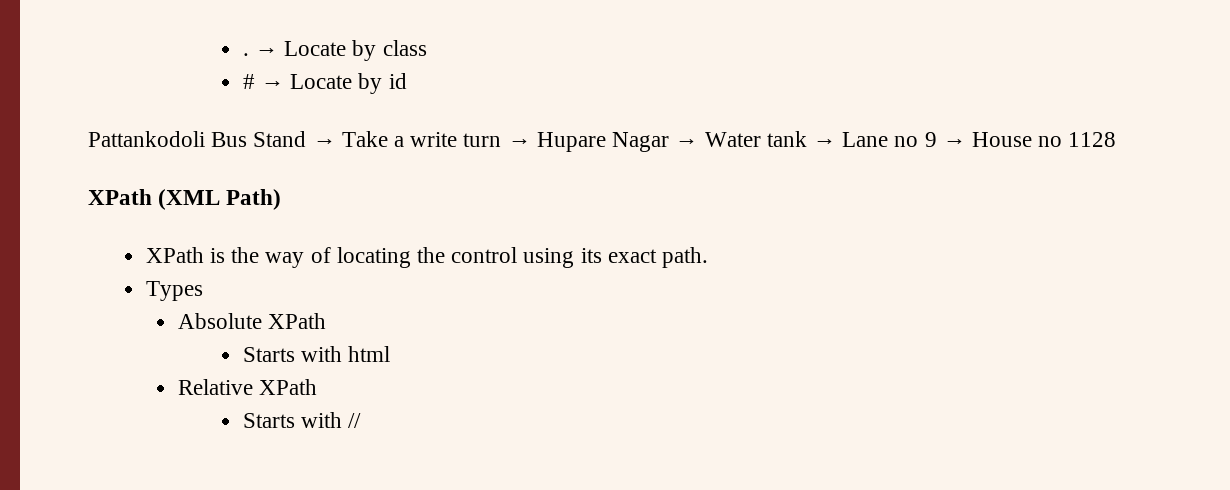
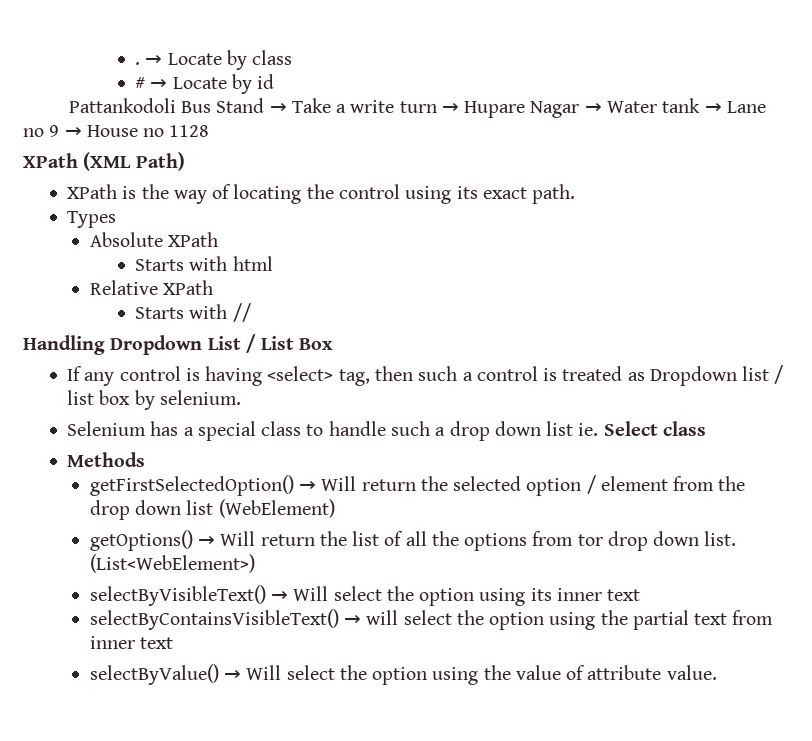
(362, 420) none -> [23,334,334,355] [67,365,784,386] [67,390,241,410] [67,421,706,441] [67,452,146,467] [89,475,746,496] [89,499,335,520] [89,530,737,551] [89,554,255,573] [89,585,641,606] [89,609,774,630] [89,636,174,649] [89,664,717,685] // Handling Dropdown List / List Box // If any control is having <select> tag, then such a control is treated as Dropdown list / list box by selenium. // Selenium has a special class to handle such a drop down list ie. Select class // Methods // getFirstSelectedOption() → Will return the selected option / element from the drop down list (WebElement) // getOptions() → Will return the list of all the options from tor drop down list. (List<WebElement>) // selectByVisibleText() → Will select the option using its inner text // selectByContainsVisibleText() → will select the option using the partial text from inner text // selectByValue() → Will select the option using the value of attribute value.

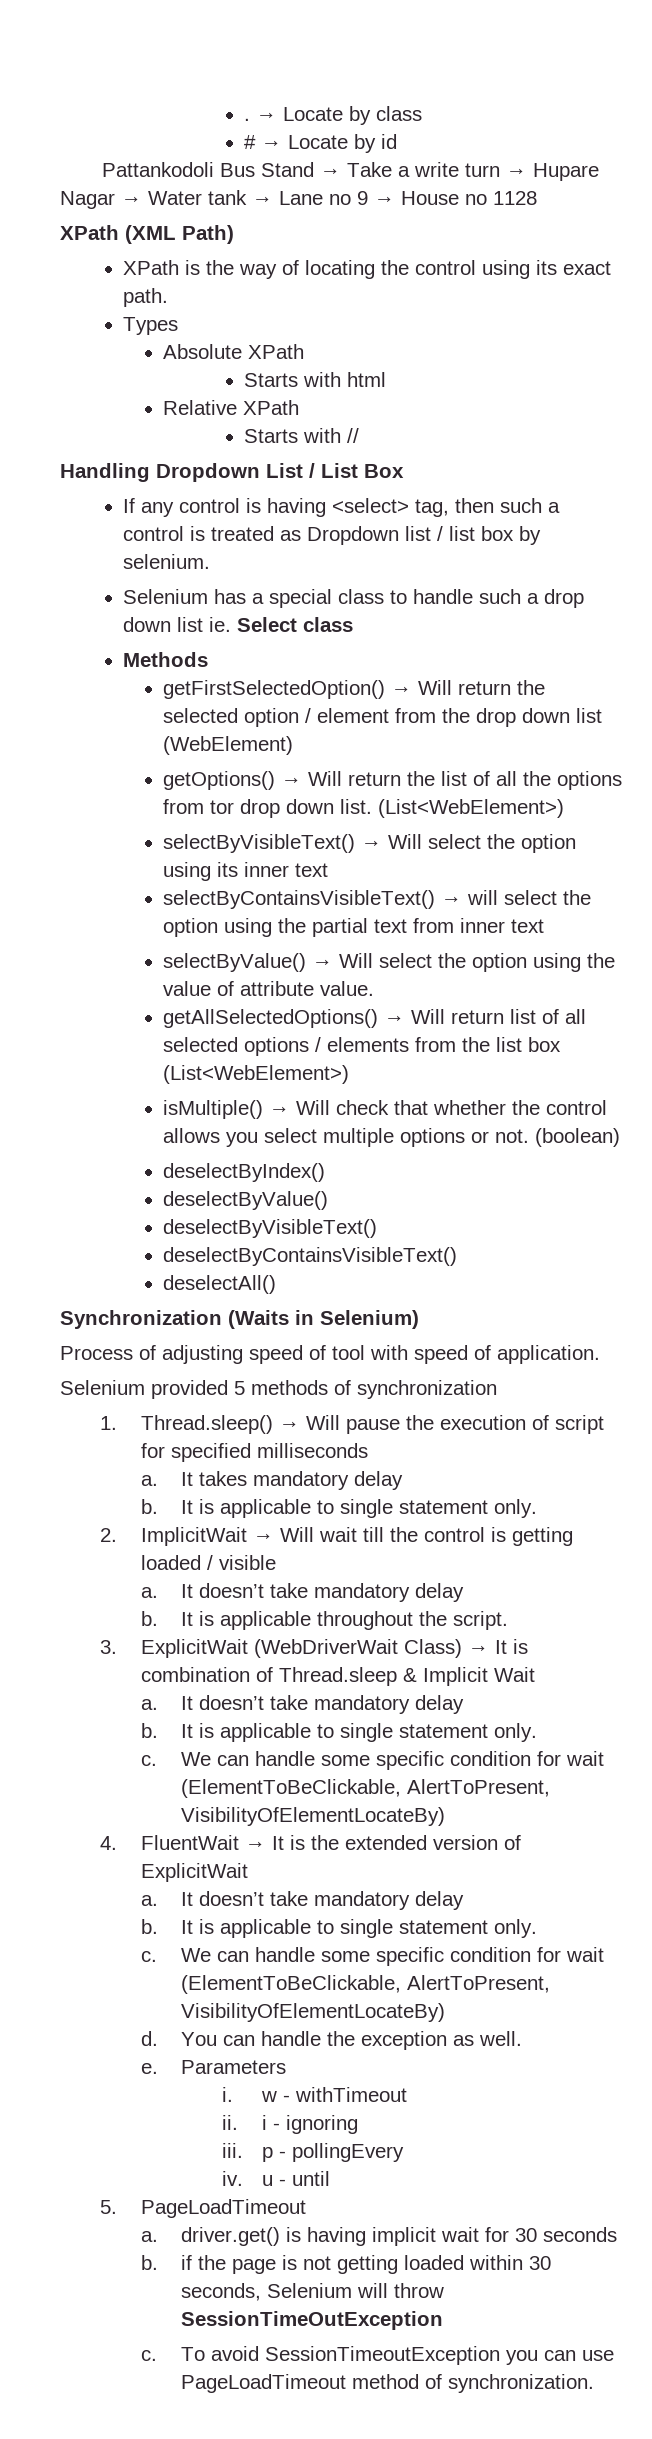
(717, 672) none -> [163,1009,587,1028] [163,1037,562,1056] [163,1065,350,1084] [163,1100,608,1119] [163,1128,621,1147] [163,1163,326,1182] [163,1191,329,1210] [163,1219,378,1238] [163,1247,458,1266] [163,1275,277,1294] [60,1310,419,1329] [60,1345,600,1364] [60,1380,497,1399] [100,1415,604,1434] [140,1443,368,1462] [140,1471,404,1490] [140,1499,538,1518] [100,1527,573,1546] [140,1555,276,1570] [140,1583,465,1602] [140,1611,509,1630] [100,1639,528,1658] [140,1667,535,1686] [140,1695,465,1714] [140,1723,538,1742] [140,1751,605,1770] [181,1779,551,1798] [181,1807,446,1826] [100,1835,521,1850] [140,1863,248,1882] [140,1891,465,1910] [140,1919,538,1938] [140,1947,605,1966] [181,1975,551,1994] [181,2003,446,2022] [140,2031,523,2050] [140,2060,287,2074] [221,2087,408,2102] [221,2115,359,2134] [221,2143,405,2162] [221,2171,331,2186] [100,2199,306,2218] [140,2227,618,2246] [140,2255,552,2274] [181,2283,445,2301] [181,2311,444,2330] [140,2346,615,2365] [181,2374,595,2393] // getAllSelectedOptions() → Will return list of all selected options / elements from the list box (List<WebElement>) // isMultiple() → Will check that whether the control allows you select multiple options or not. (boolean) // deselectByIndex() // deselectByValue() // deselectByVisibleText() // deselectByContainsVisibleText() // deselectAll() // Synchronization (Waits in Selenium) // Process of adjusting speed of tool with speed of application. // Selenium provided 5 methods of synchronization // 1. Thread.sleep() → Will pause the execution of script for specified milliseconds // a. It takes mandatory delay // b. It is applicable to single statement only. // 2. ImplicitWait → Will wait till the control is getting loaded / visible // a. It doesn’t take mandatory delay // b. It is applicable throughout the script. // 3. ExplicitWait (WebDriverWait Class) → It is combination of Thread.sleep & Implicit Wait // a. It doesn’t take mandatory delay // b. It is applicable to single statement only. // c. We can handle some specific condition for wait (ElementToBeClickable, AlertToPresent, VisibilityOfElementLocateBy) // 4. FluentWait → It is the extended version of ExplicitWait // a. It doesn’t take mandatory delay // b. It is applicable to single statement only. // c. We can handle some specific condition for wait (ElementToBeClickable, AlertToPresent, VisibilityOfElementLocateBy) // d. You can handle the exception as well. // e. Parameters // i. w - withTimeout // ii. i - ignoring // iii. p - pollingEvery // iv. u - until // 5. PageLoadTimeout // a. driver.get() is having implicit wait for 30 seconds // b. if the page is not getting loaded within 30 seconds, Selenium will throw SessionTimeOutException // c. To avoid SessionTimeoutException you can use PageLoadTimeout method of synchronization.

